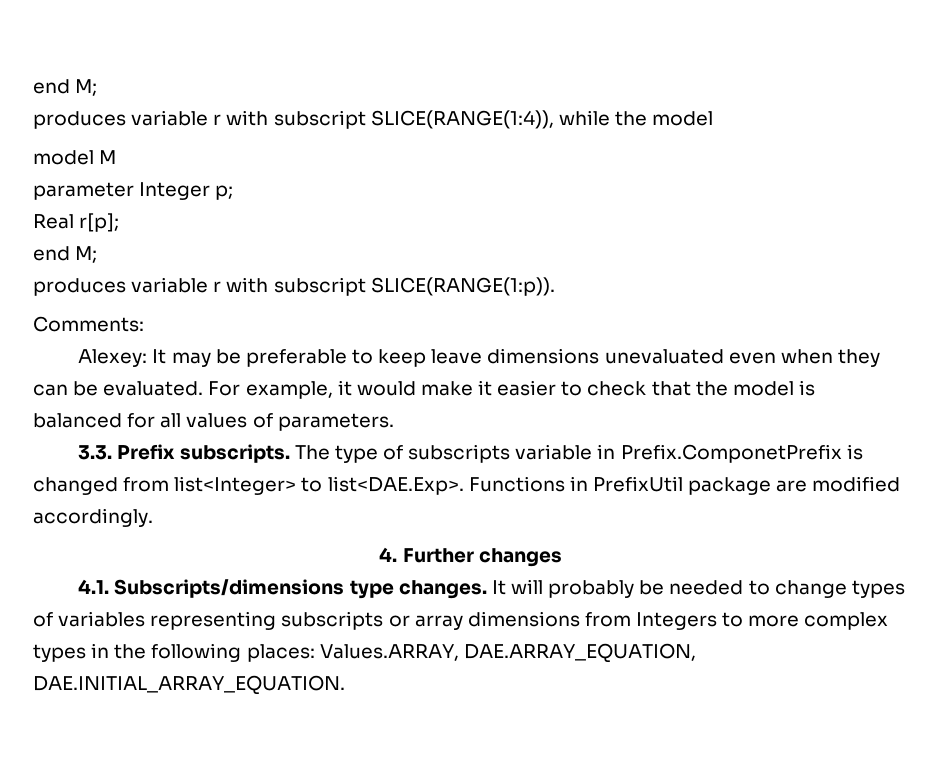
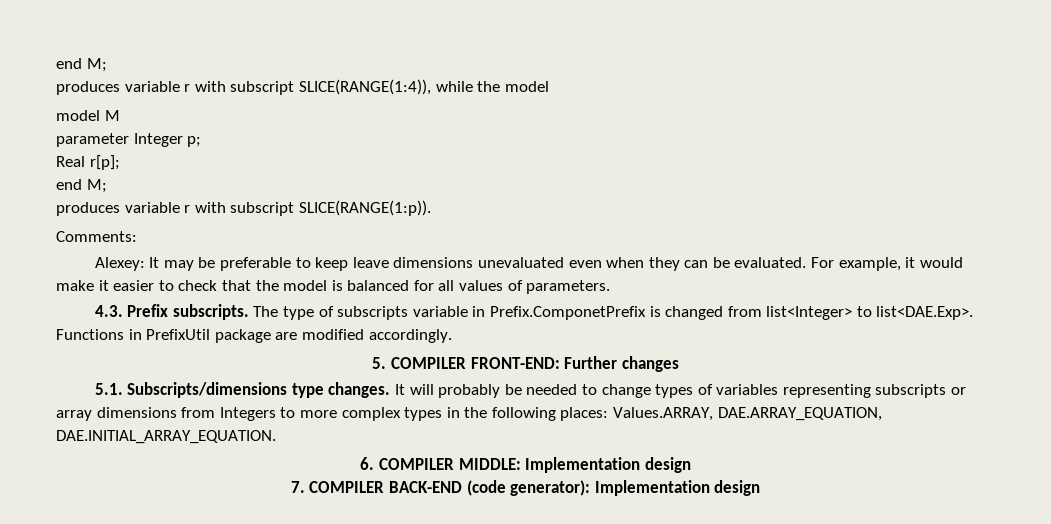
[78,445,113,460] 3.3. -> [94,305,123,317] 4.3.
[379,547,398,562] 4. -> [372,357,560,369] 5. COMPILER FRONT-END:
[78,579,110,594] 4.1. -> [94,383,123,395] 5.1.
(345, 685) none -> [360,457,691,473] [290,480,761,496] // 6. COMPILER MIDDLE: Implementation design // 7. COMPILER BACK-END (code generator): Implementation design

